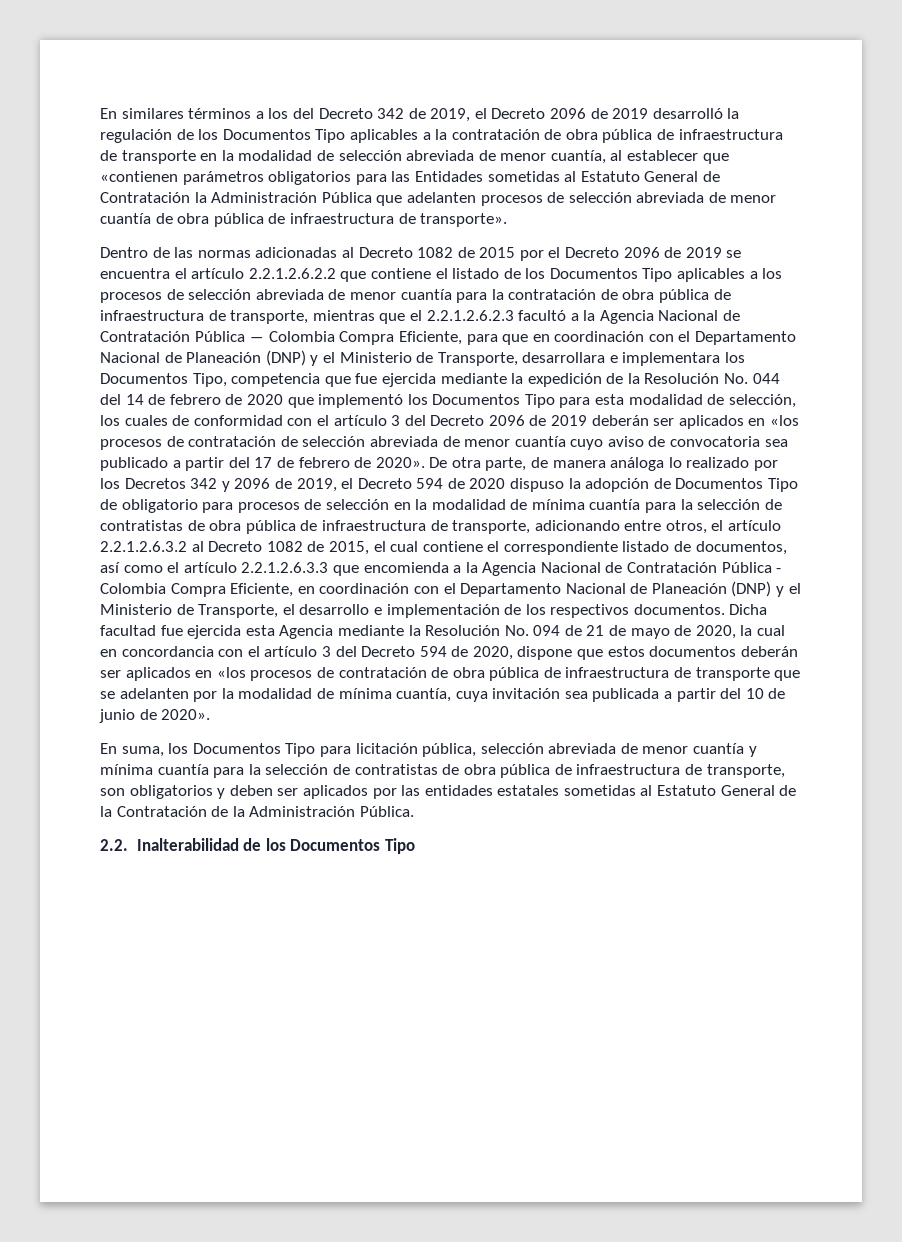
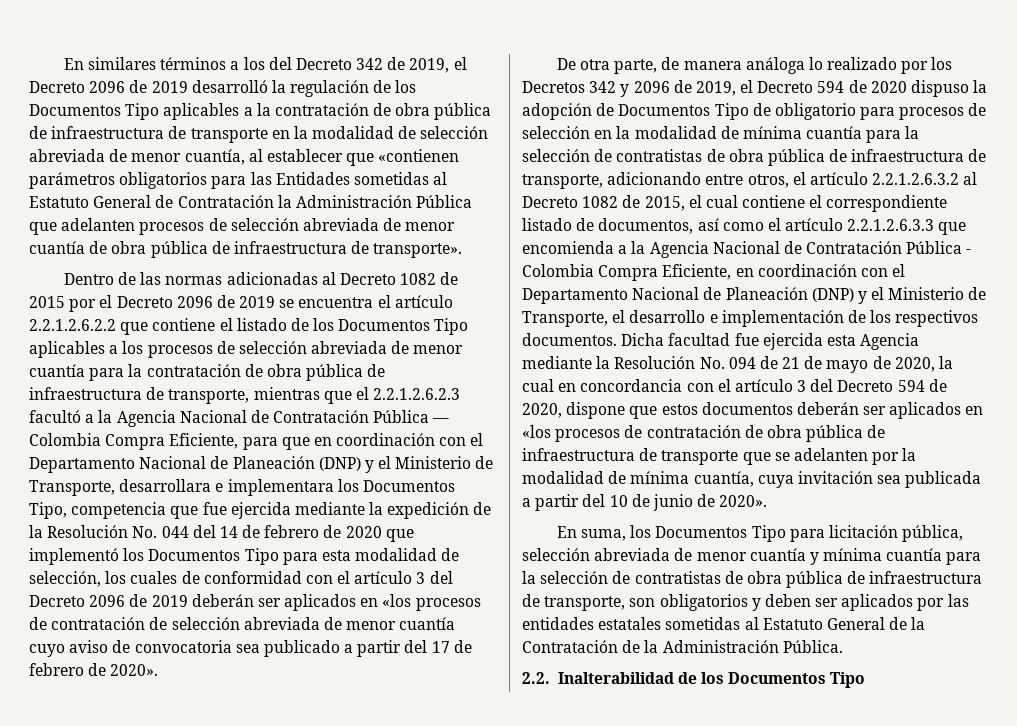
(425, 462) none -> (159, 670) //

